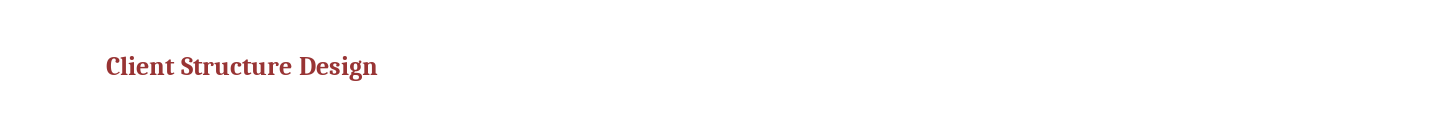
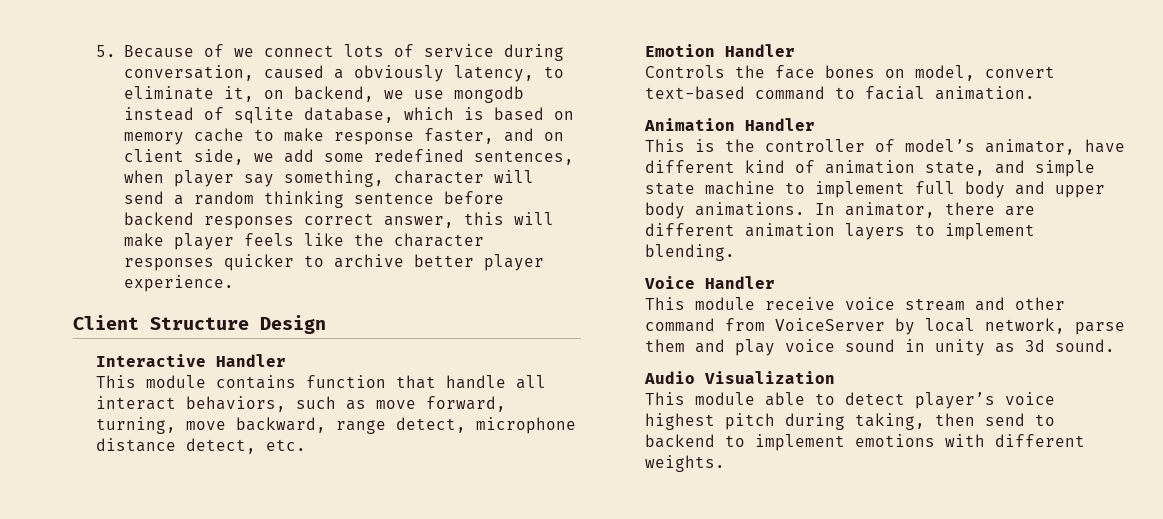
[106,56,378,81] Client Structure Design -> [96,44,564,61] [123,65,564,82] [123,86,524,103] [123,107,574,124] [123,128,564,145] [123,149,574,165] [123,170,534,187] [123,191,504,208] [123,212,554,229] [123,233,484,250] [123,254,544,271] [123,275,234,292] [73,315,326,334] [96,354,287,367] [96,375,547,389] [96,396,507,412] [96,417,577,434] [96,438,307,454] [645,44,796,57] [645,65,1056,81] [645,86,1036,100] [644,118,816,131] [645,139,1126,155] [645,160,1096,177] [645,181,1106,198] [645,202,1036,219] [645,223,1036,240] [645,244,736,261] [644,276,776,289] [645,297,1066,311] [645,318,1126,335] [645,339,1116,356] [644,371,836,384] [645,392,1056,409] [645,413,1056,430] [645,434,1086,451] [645,455,726,472] 5. Because of we connect lots of service during conversation, caused a obviously latency, to eliminate it, on backend, we use mongodb instead of sqlite database, which is based on memory cache to make response faster, and on client side, we add some redefined sentences, when player say something, character will send a random thinking sentence before backend responses correct answer, this will make player feels like the character responses quicker to archive better player experience. // Client Structure Design // Interactive Handler // This module contains function that handle all interact behaviors, such as move forward, turning, move backward, range detect, microphone distance detect, etc. // Emotion Handler // Controls the face bones on model, convert text-based command to facial animation. // Animation Handler // This is the controller of model’s animator, have different kind of animation state, and simple state machine to implement full body and upper body animations. In animator, there are different animation layers to implement blending. // Voice Handler // This module receive voice stream and other command from VoiceServer by local network, parse them and play voice sound in unity as 3d sound. // Audio Visualization // This module able to detect player’s voice highest pitch during taking, then send to backend to implement emotions with different weights.

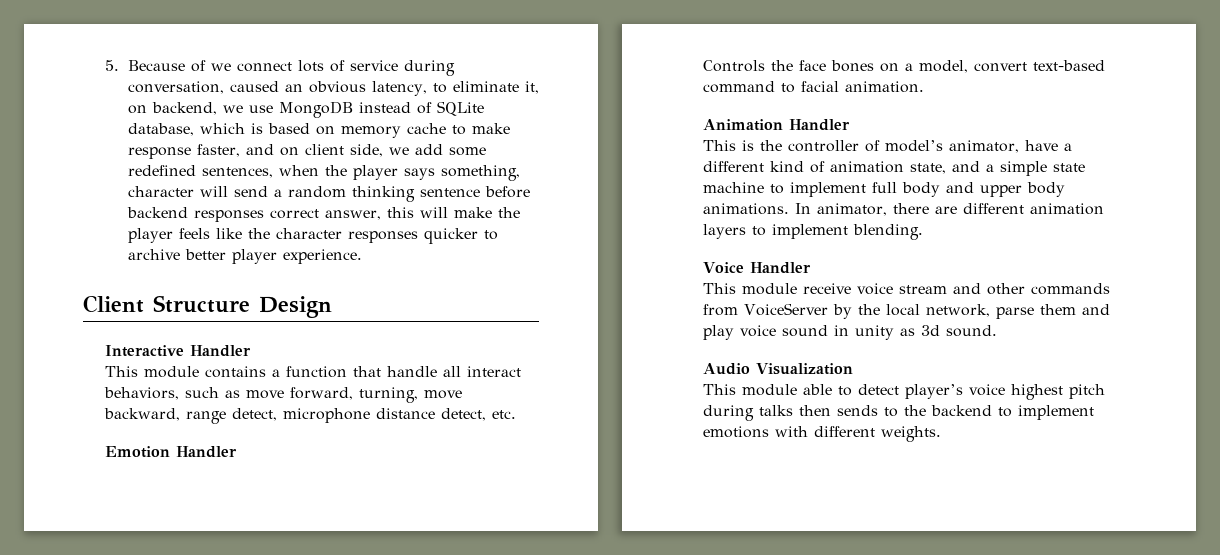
[333,65,444,82] a obviously -> [284,81,366,93] an obvious
[453,86,524,103] mongodb -> [278,101,353,118] MongoDB
[233,107,294,124] sqlite -> [436,101,484,116] SQLite
[173,170,274,187] player say -> [324,165,435,180] the player says
(164, 240) none -> [497,207,520,218] the
(297, 382) none -> [272,369,281,377] a
(906, 73) none -> [905,63,914,71] a
(1126, 146) none -> [1064,143,1073,151] a
(1026, 167) none -> [986,164,995,172] a
[645,318,716,332] command -> [1031,283,1111,295] commands
(916, 326) none -> [858,304,881,315] the
[855,413,1056,430] taking, then send to -> [759,405,927,417] talks then sends to the

